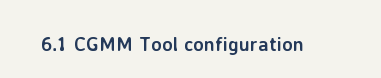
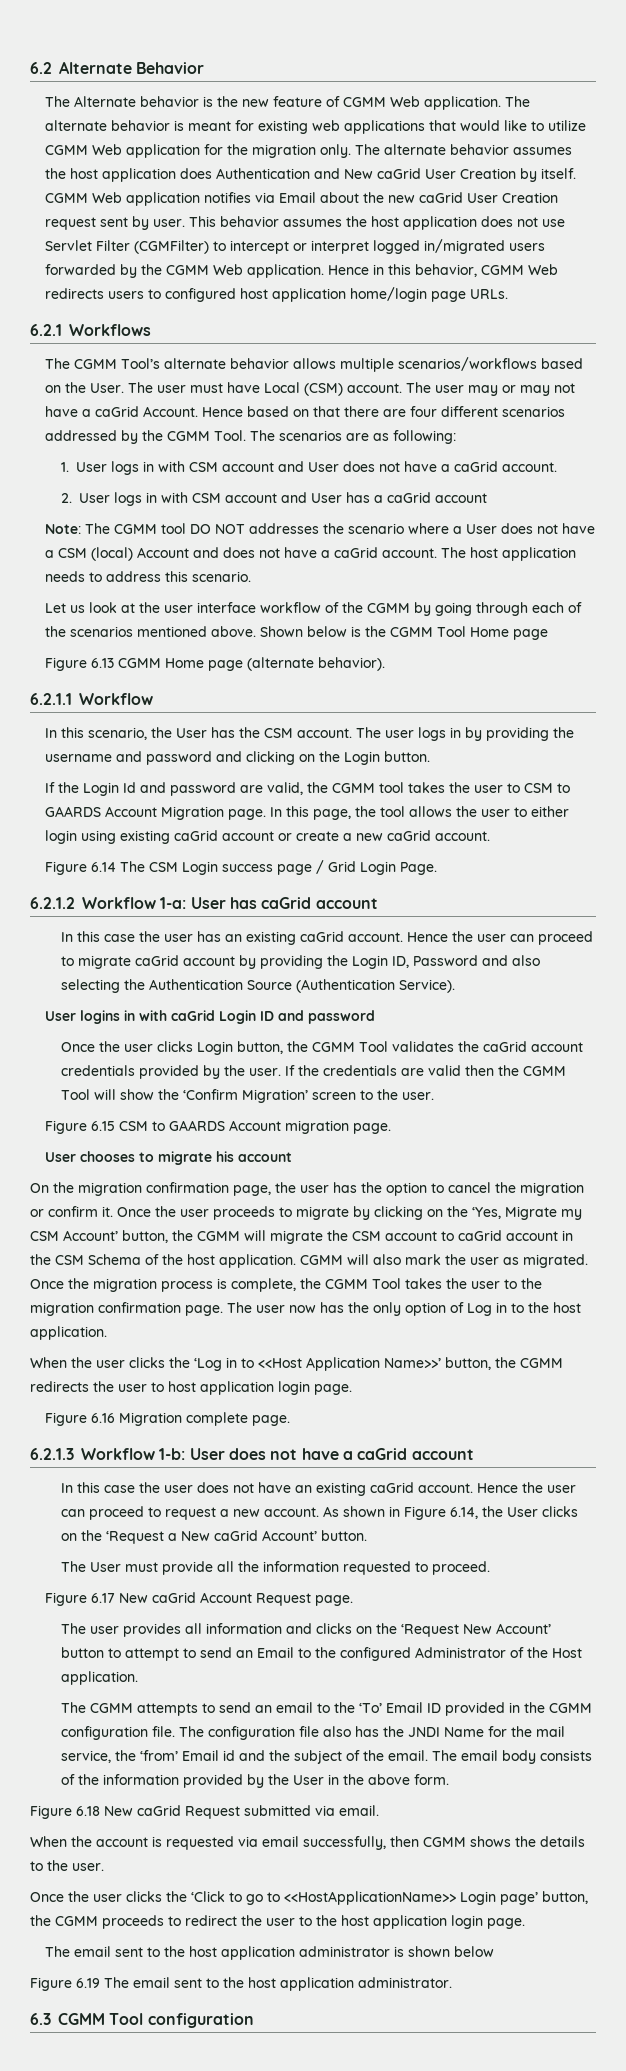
[41,37,66,51] 6.1 -> [30,61,205,74] [45,96,531,110] [45,120,587,134] [45,144,573,158] [45,168,577,182] [45,192,559,206] [45,216,566,230] [45,239,546,254] [45,264,559,278] [45,287,509,302] [30,324,151,336] [45,357,584,372] [45,382,576,396] [45,406,566,417] [45,430,457,444] [60,461,558,475] [60,492,487,506] [45,523,596,534] [45,547,577,561] [45,571,252,582] [45,602,583,616] [45,626,549,640] [45,657,386,671] [30,693,153,705] [45,727,575,741] [45,751,431,765] [45,782,571,796] [45,806,570,820] [45,830,491,844] [45,860,438,875] [30,897,378,909] [60,931,593,945] [60,955,540,969] [60,979,455,993] [45,1010,376,1024] [60,1041,583,1055] [60,1065,566,1079] [60,1089,434,1103] [45,1120,392,1134] [45,1151,293,1165] [30,1182,584,1196] [30,1206,582,1220] [30,1230,573,1244] [30,1254,588,1268] [30,1278,542,1292] [30,1302,581,1316] [30,1326,107,1340] [30,1357,563,1371] [30,1381,352,1395] [45,1412,291,1426] [30,1448,474,1460] [60,1482,576,1496] [60,1506,578,1520] [60,1530,367,1544] [60,1561,490,1575] [45,1592,354,1606] [60,1623,551,1637] [60,1647,582,1661] [60,1671,138,1685] [60,1702,592,1716] [60,1726,565,1740] [60,1750,592,1764] [60,1774,449,1788] [30,1805,379,1819] [30,1836,585,1850] [30,1860,104,1871] [30,1891,588,1905] [30,1915,525,1929] [45,1946,495,1960] [30,1977,452,1991] [30,2013,51,2025] 6.2 Alternate Behavior // The Alternate behavior is the new feature of CGMM Web application. The alternate behavior is meant for existing web applications that would like to utilize CGMM Web application for the migration only. The alternate behavior assumes the host application does Authentication and New caGrid User Creation by itself. CGMM Web application notifies via Email about the new caGrid User Creation request sent by user. This behavior assumes the host application does not use Servlet Filter (CGMFilter) to intercept or interpret logged in/migrated users forwarded by the CGMM Web application. Hence in this behavior, CGMM Web redirects users to configured host application home/login page URLs. // 6.2.1 Workflows // The CGMM Tool’s alternate behavior allows multiple scenarios/workflows based on the User. The user must have Local (CSM) account. The user may or may not have a caGrid Account. Hence based on that there are four different scenarios addressed by the CGMM Tool. The scenarios are as following: // 1. User logs in with CSM account and User does not have a caGrid account. // 2. User logs in with CSM account and User has a caGrid account // Note: The CGMM tool DO NOT addresses the scenario where a User does not have a CSM (local) Account and does not have a caGrid account. The host application needs to address this scenario. // Let us look at the user interface workflow of the CGMM by going through each of the scenarios mentioned above. Shown below is the CGMM Tool Home page // Figure 6.13 CGMM Home page (alternate behavior). // 6.2.1.1 Workflow // In this scenario, the User has the CSM account. The user logs in by providing the username and password and clicking on the Login button. // If the Login Id and password are valid, the CGMM tool takes the user to CSM to GAARDS Account Migration page. In this page, the tool allows the user to either login using existing caGrid account or create a new caGrid account. // Figure 6.14 The CSM Login success page / Grid Login Page. // 6.2.1.2 Workflow 1-a: User has caGrid account // In this case the user has an existing caGrid account. Hence the user can proceed to migrate caGrid account by providing the Login ID, Password and also selecting the Authentication Source (Authentication Service). // User logins in with caGrid Login ID and password // Once the user clicks Login button, the CGMM Tool validates the caGrid account credentials provided by the user. If the credentials are valid then the CGMM Tool will show the ‘Confirm Migration’ screen to the user. // Figure 6.15 CSM to GAARDS Account migration page. // User chooses to migrate his account // On the migration confirmation page, the user has the option to cancel the migration or confirm it. Once the user proceeds to migrate by clicking on the ‘Yes, Migrate my CSM Account’ button, the CGMM will migrate the CSM account to caGrid account in the CSM Schema of the host application. CGMM will also mark the user as migrated. Once the migration process is complete, the CGMM Tool takes the user to the migration confirmation page. The user now has the only option of Log in to the host application. // When the user clicks the ‘Log in to <<Host Application Name>>’ button, the CGMM redirects the user to host application login page. // Figure 6.16 Migration complete page. // 6.2.1.3 Workflow 1-b: User does not have a caGrid account // In this case the user does not have an existing caGrid account. Hence the user can proceed to request a new account. As shown in Figure 6.14, the User clicks on the ‘Request a New caGrid Account’ button. // The User must provide all the information requested to proceed. // Figure 6.17 New caGrid Account Request page. // The user provides all information and clicks on the ‘Request New Account’ button to attempt to send an Email to the configured Administrator of the Host application. // The CGMM attempts to send an email to the ‘To’ Email ID provided in the CGMM configuration file. The configuration file also has the JNDI Name for the mail service, the ‘from’ Email id and the subject of the email. The email body consists of the information provided by the User in the above form. // Figure 6.18 New caGrid Request submitted via email. // When the account is requested via email successfully, then CGMM shows the details to the user. // Once the user clicks the ‘Click to go to <<HostApplicationName>> Login page’ button, the CGMM proceeds to redirect the user to the host application login page. // The email sent to the host application administrator is shown below // Figure 6.19 The email sent to the host application administrator. // 6.3

